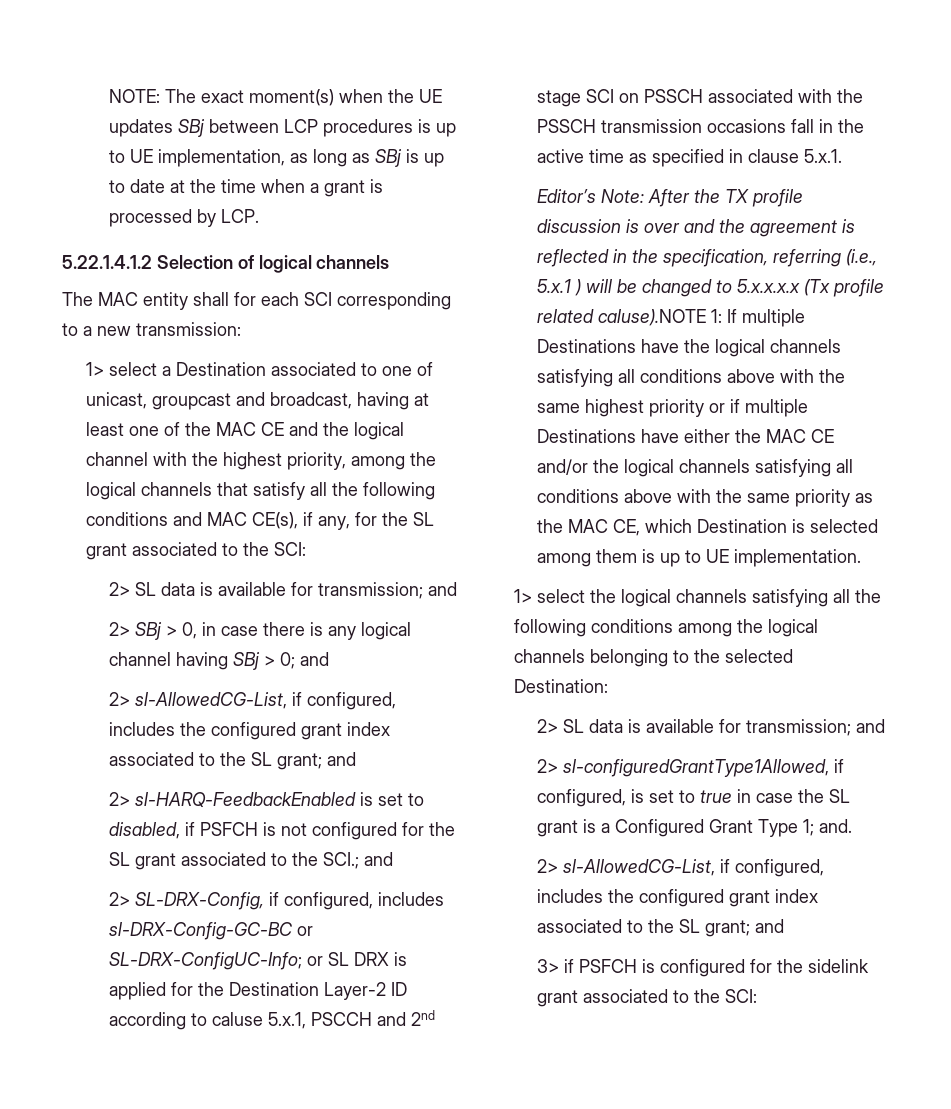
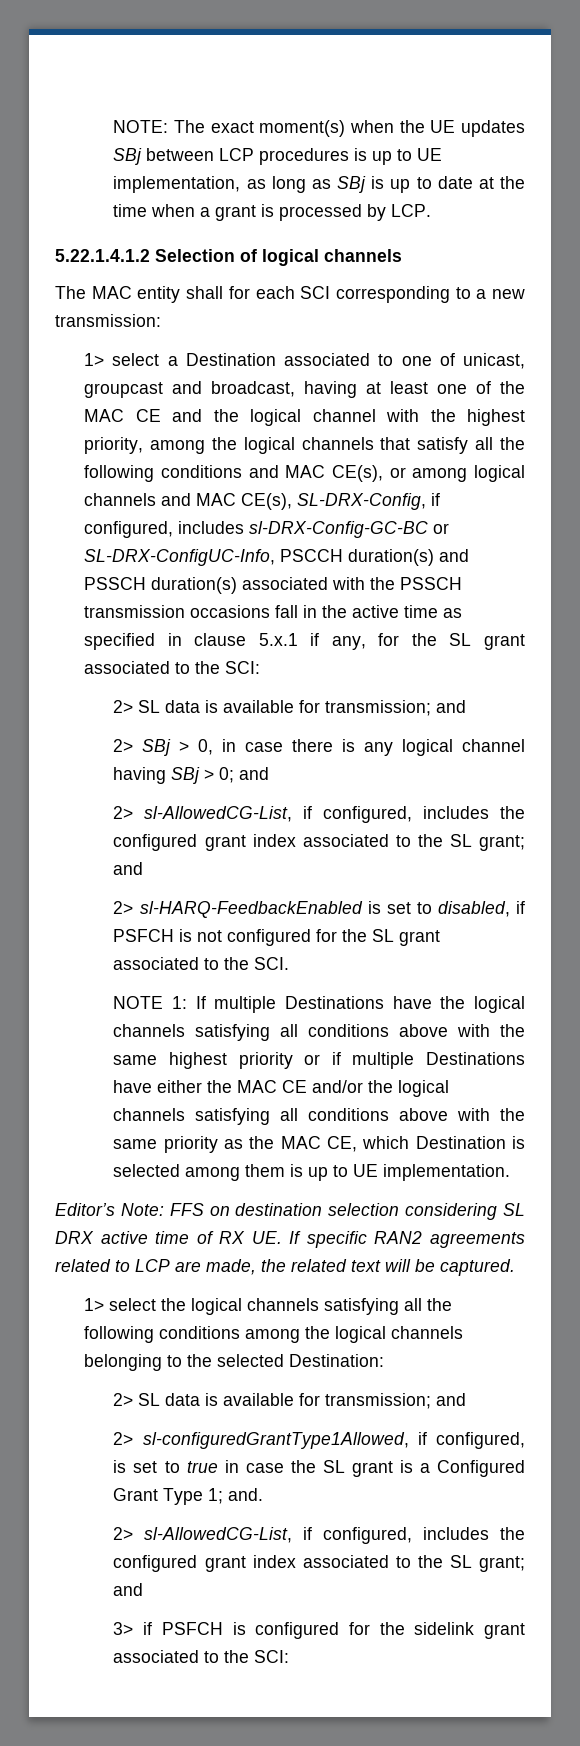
(298, 520) none -> [389,465,525,482] [84,493,441,510] [84,521,450,538] [84,549,470,566] [84,577,463,594] [84,605,463,618] [84,633,298,650] or among logical channels and MAC CE(s), SL-DRX-Config, if configured, includes sl-DRX-Config-GC-BC or SL-DRX-ConfigUC-Info, PSCCH duration(s) and PSSCH duration(s) associated with the PSSCH transmission occasions fall in the active time as specified in clause 5.x.1
[323,852,394,869] [109,892,445,910] [109,922,314,940] [109,952,408,970] [109,982,408,1000] [109,1010,436,1030] [537,89,864,107] [537,119,865,133] [537,149,843,167] [537,189,804,207] [537,219,856,237] [537,249,878,267] [537,279,885,297] [537,309,707,326] SCI.; and // 2> SL-DRX-Config, if configured, includes sl-DRX-Config-GC-BC or SL-DRX-ConfigUC-Info; or SL DRX is applied for the Destination Layer-2 ID according to caluse 5.x.1, PSCCH and 2nd stage SCI on PSSCH associated with the PSSCH transmission occasions fall in the active time as specified in clause 5.x.1. // Editor’s Note: After the TX profile discussion is over and the agreement is reflected in the specification, referring (i.e., 5.x.1 ) will be changed to 5.x.x.x.x (Tx profile related caluse).NOTE -> [254,957,290,970] [113,996,164,1009] SCI. // NOTE
(862, 558) none -> [55,1203,525,1220] [55,1231,525,1248] [55,1259,515,1276] // Editor’s Note: FFS on destination selection considering SL DRX active time of RX UE. If specific RAN2 agreements related to LCP are made, the related text will be captured.

